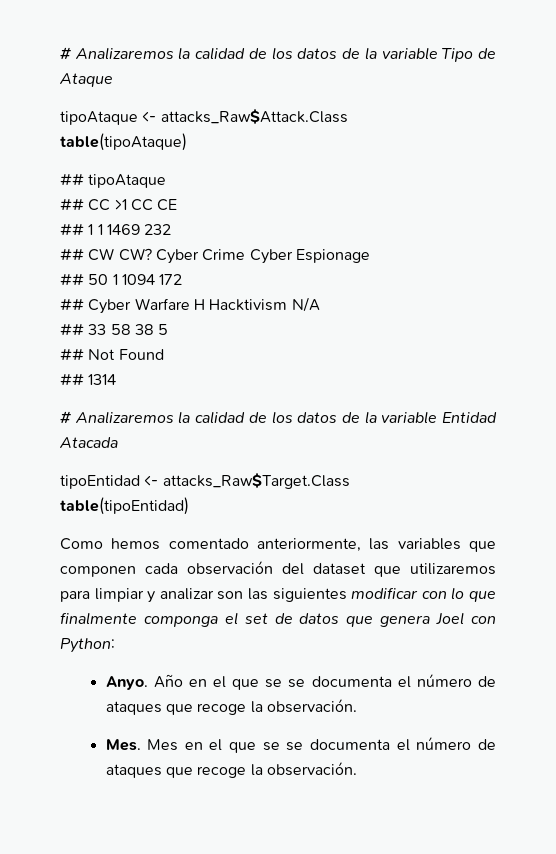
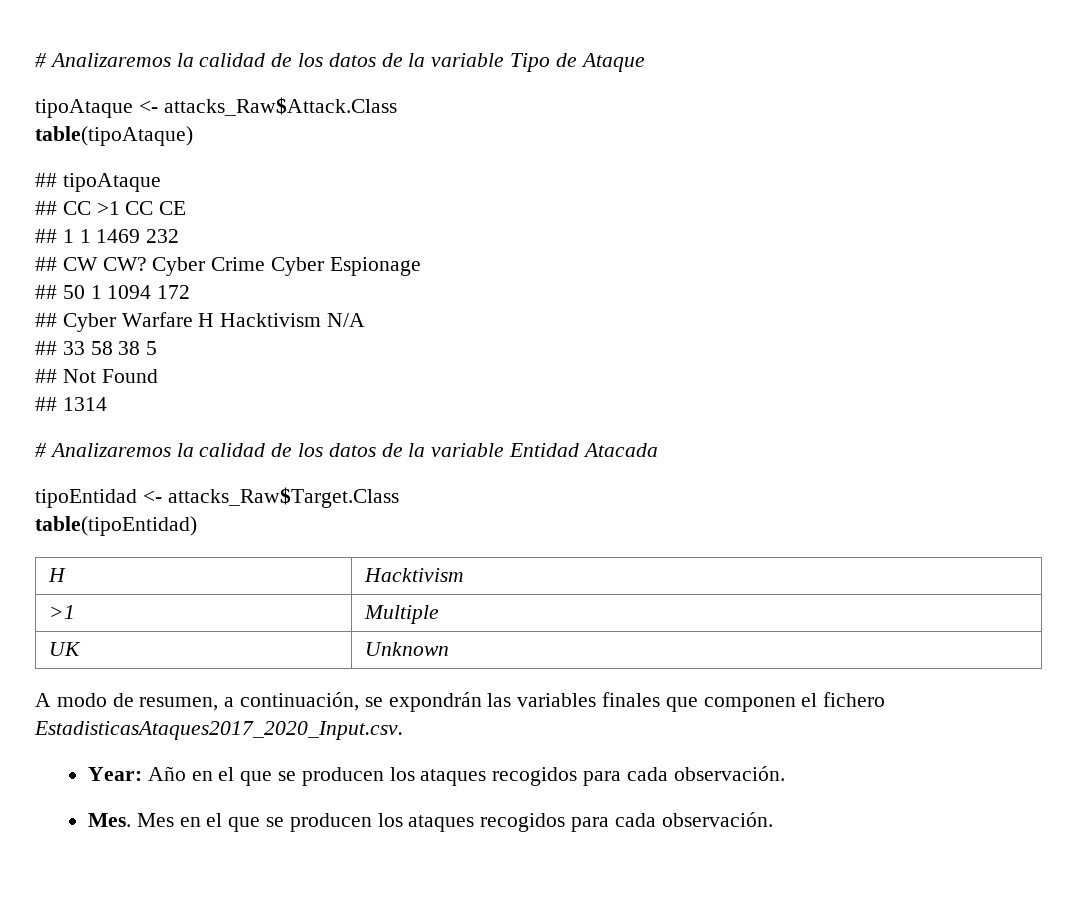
[60,538,361,552] // Como hemos comentado anteriormente, -> [47,568,66,582] [363,568,464,582] [48,605,75,619] [363,605,439,624] [48,642,81,656] [364,642,449,656] [35,692,482,712] // H | Hacktivism // >1 | Multiple // UK | Unknown // A modo de resumen, a continuación, se expondrán
(461, 544) none -> [602,692,661,707] finales
[145,561,496,577] [60,587,497,603] [60,612,497,627] [60,638,115,653] [105,676,148,690] cada observación del dataset que utilizaremos para limpiar y analizar son las siguientes modificar con lo que finalmente componga el set de datos que genera Joel con Python: // Anyo. -> [801,692,886,707] [34,721,403,740] [87,767,142,781] el fichero EstadisticasAtaques2017_2020_Input.csv. // Year:
[288,674,496,688] [105,701,263,715] se documenta el número de ataques que recoge la -> [301,767,668,786] producen los ataques recogidos para cada
[286,737,496,751] [105,764,263,778] se documenta el número de ataques que recoge la -> [289,813,656,832] producen los ataques recogidos para cada

